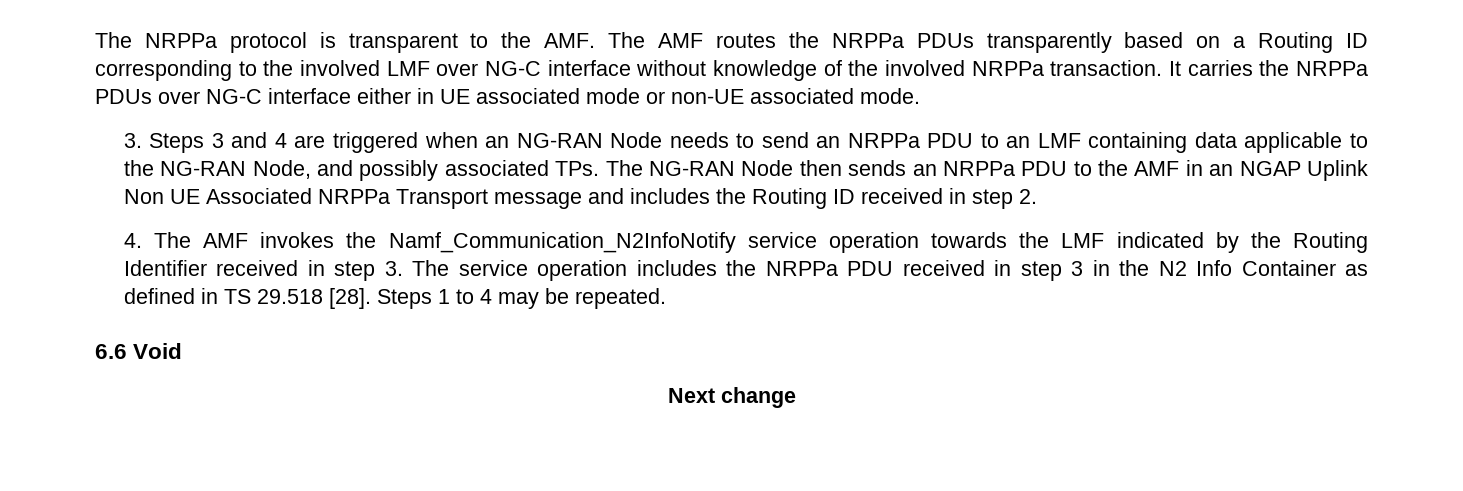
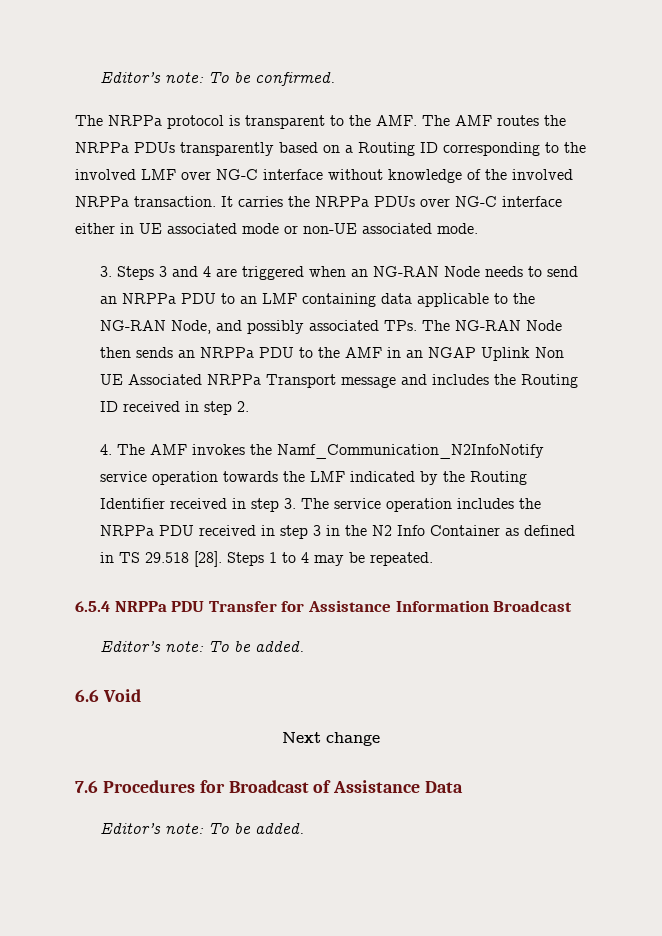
(95, 40) none -> [100,72,336,86] Editor’s note: To be confirmed. //
[95,343,183,359] [667,387,796,408] 6.6 Void // Next change -> [75,600,573,612] [100,641,305,652] [75,689,141,702] [282,732,380,746] [75,780,464,793] [100,823,305,834] 6.5.4 NRPPa PDU Transfer for Assistance Information Broadcast // Editor’s note: To be added. // 6.6 Void // Next change // 7.6 Procedures for Broadcast of Assistance Data // Editor’s note: To be added.

